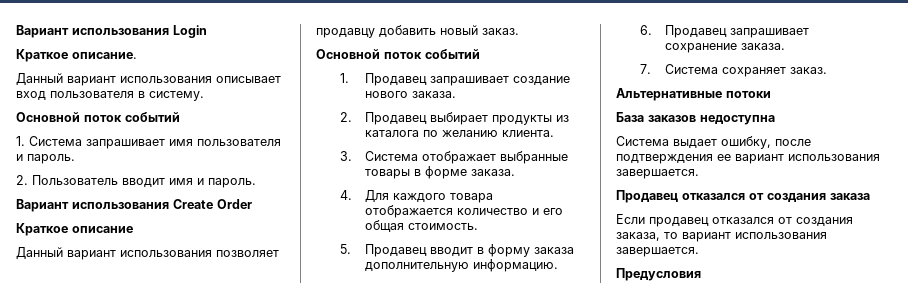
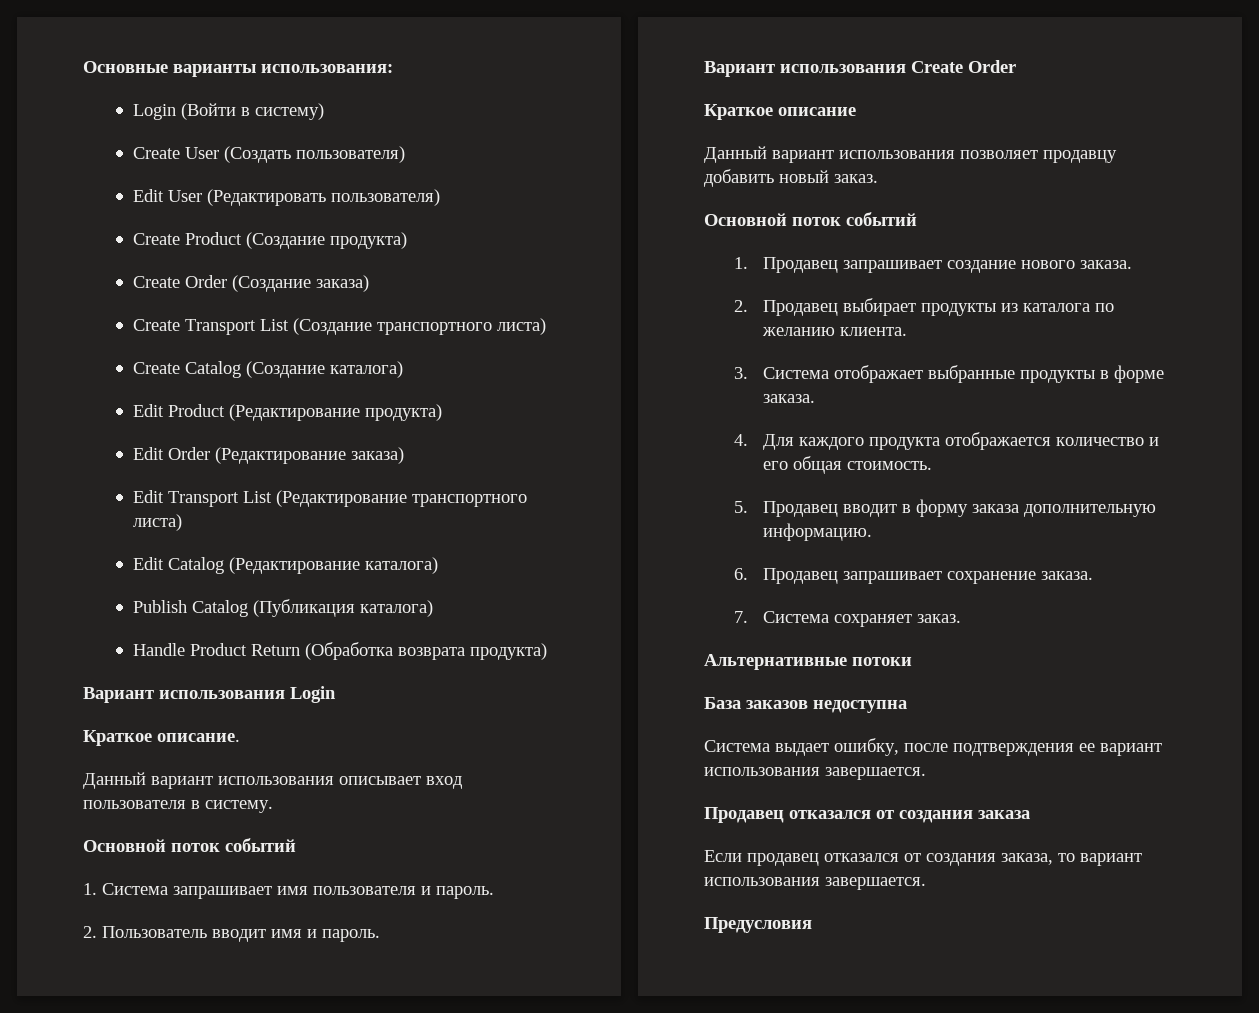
(16, 31) none -> [83,61,393,77] [133,103,325,120] [133,146,406,163] [133,189,441,206] [133,232,408,249] [133,275,370,292] [133,318,547,335] [133,361,404,378] [133,404,443,421] [133,447,405,464] [133,490,528,507] [133,514,183,531] [133,557,439,574] [133,599,434,617] [133,642,548,660] Основные варианты использования: // Login (Войти в систему) // Create User (Создать пользователя) // Edit User (Редактировать пользователя) // Create Product (Создание продукта) // Create Order (Создание заказа) // Create Transport List (Создание транспортного листа) // Create Catalog (Создание каталога) // Edit Product (Редактирование продукта) // Edit Order (Редактирование заказа) // Edit Transport List (Редактирование транспортного листа) // Edit Catalog (Редактирование каталога) // Publish Catalog (Публикация каталога) // Handle Product Return (Обработка возврата продукта) //
[364,169,410,179] товары -> [1020,370,1096,383] продукты
[449,193,493,203] товара -> [869,437,941,450] продукта

